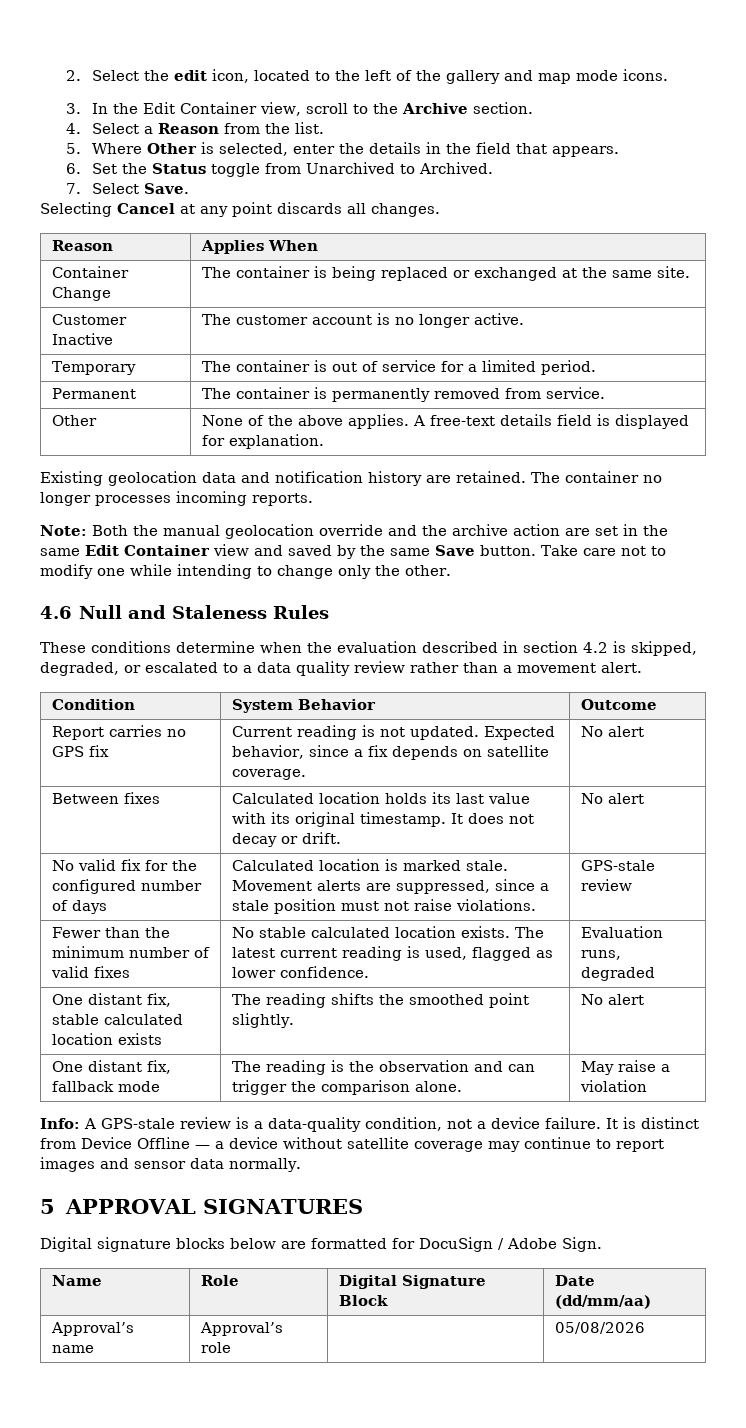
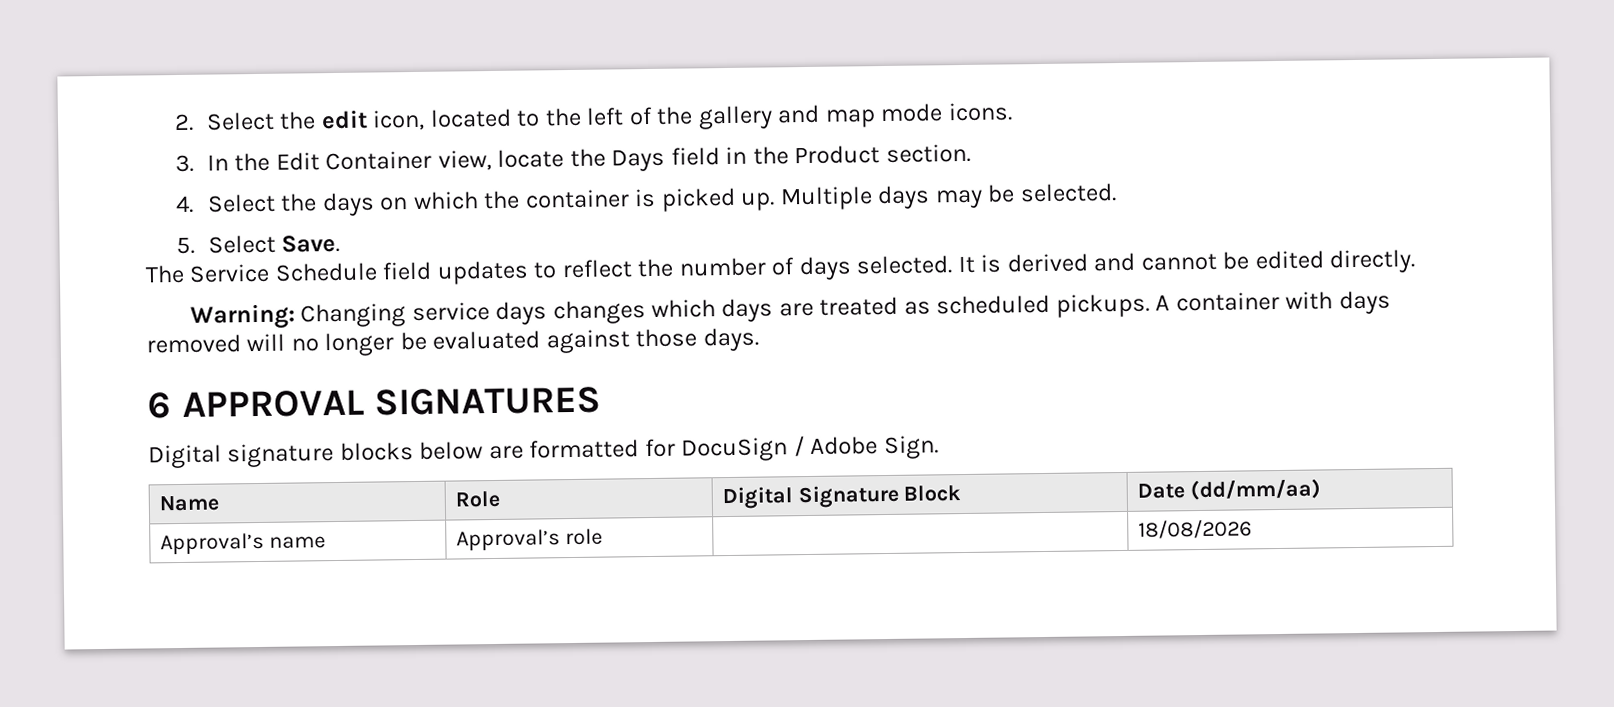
[306,102,534,114] [66,122,325,134] [66,142,620,157] [66,162,494,177] [66,183,190,194] [40,202,440,217] [51,240,113,251] [200,240,318,254] [51,266,129,278] [51,287,111,301] [201,266,690,281] [51,314,127,325] [51,333,113,345] [201,313,524,328] [51,361,136,375] [201,360,596,375] [51,388,136,399] [201,387,605,402] [51,415,97,426] [201,414,689,429] [201,434,324,449] [40,471,662,486] [40,491,313,506] [40,524,668,539] [40,544,666,559] [40,564,451,579] [40,605,330,619] [40,641,697,656] [40,661,642,676] [51,699,135,710] [231,699,376,713] [580,699,657,710] [51,725,186,740] [51,745,109,757] [231,725,555,740] [231,745,549,760] [231,769,306,780] [580,726,644,737] [51,792,160,804] [231,792,530,804] [231,812,534,827] [231,832,341,847] [580,793,644,804] [51,859,197,871] [51,879,202,894] [51,900,107,914] [231,859,508,871] [231,879,549,894] [231,899,536,914] [580,860,655,871] [580,879,632,891] [51,927,170,938] [51,946,210,958] [50,966,130,978] [231,926,544,938] [231,946,553,961] [231,966,369,978] [580,926,663,938] [580,950,621,960] [580,967,655,981] [51,993,171,1007] [51,1014,183,1025] [51,1033,162,1045] [231,993,529,1008] [231,1013,294,1028] [580,994,644,1005] [51,1060,171,1074] [51,1081,160,1092] [231,1060,535,1075] [231,1080,462,1095] [580,1060,670,1075] [579,1080,647,1092] [40,1117,699,1132] [40,1137,664,1152] [40,1157,301,1172] [40,1199,55,1214] scroll to the Archive section. // 4. Select a Reason from the list. // 5. Where Other is selected, enter the details in the field that appears. // 6. Set the Status toggle from Unarchived to Archived. // 7. Select Save. // Selecting Cancel at any point discards all changes. // Reason | Applies When // Container Change | The container is being replaced or exchanged at the same site. // Customer Inactive | The customer account is no longer active. // Temporary | The container is out of service for a limited period. // Permanent | The container is permanently removed from service. // Other | None of the above applies. A free-text details field is displayed for explanation. // Existing geolocation data and notification history are retained. The container no longer processes incoming reports. // Note: Both the manual geolocation override and the archive action are set in the same Edit Container view and saved by the same Save button. Take care not to modify one while intending to change only the other. // 4.6 Null and Staleness Rules // These conditions determine when the evaluation described in section 4.2 is skipped, degraded, or escalated to a data quality review rather than a movement alert. // Condition | System Behavior | Outcome // Report carries no GPS fix | Current reading is not updated. Expected behavior, since a fix depends on satellite coverage. | No alert // Between fixes | Calculated location holds its last value with its original timestamp. It does not decay or drift. | No alert // No valid fix for the configured number of days | Calculated location is marked stale. Movement alerts are suppressed, since a stale position must not raise violations. | GPS-stale review // Fewer than the minimum number of valid fixes | No stable calculated location exists. The latest current reading is used, flagged as lower confidence. | Evaluation runs, degraded // One distant fix, stable calculated location exists | The reading shifts the smoothed point slightly. | No alert // One distant fix, fallback mode | The reading is the observation and can trigger the comparison alone. | May raise a violation // Info: A GPS-stale review is a data-quality condition, not a device failure. It is distinct from Device Offline — a device without satellite coverage may continue to report images and sensor data normally. // 5 -> [497,143,971,172] [175,183,1117,217] [176,234,341,255] [145,249,1417,285] [189,290,1391,330] [146,327,759,357] [147,392,171,419] locate the Days field in the Product section. // 4. Select the days on which the container is picked up. Multiple days may be selected. // 5. Select Save. // The Service Schedule field updates to reflect the number of days selected. It is derived and cannot be edited directly. // Warning: Changing service days changes which days are treated as scheduled pickups. A container with days removed will no longer be evaluated against those days. // 6
[554,1322,645,1334] 05/08/2026 -> [1137,519,1252,539] 18/08/2026

